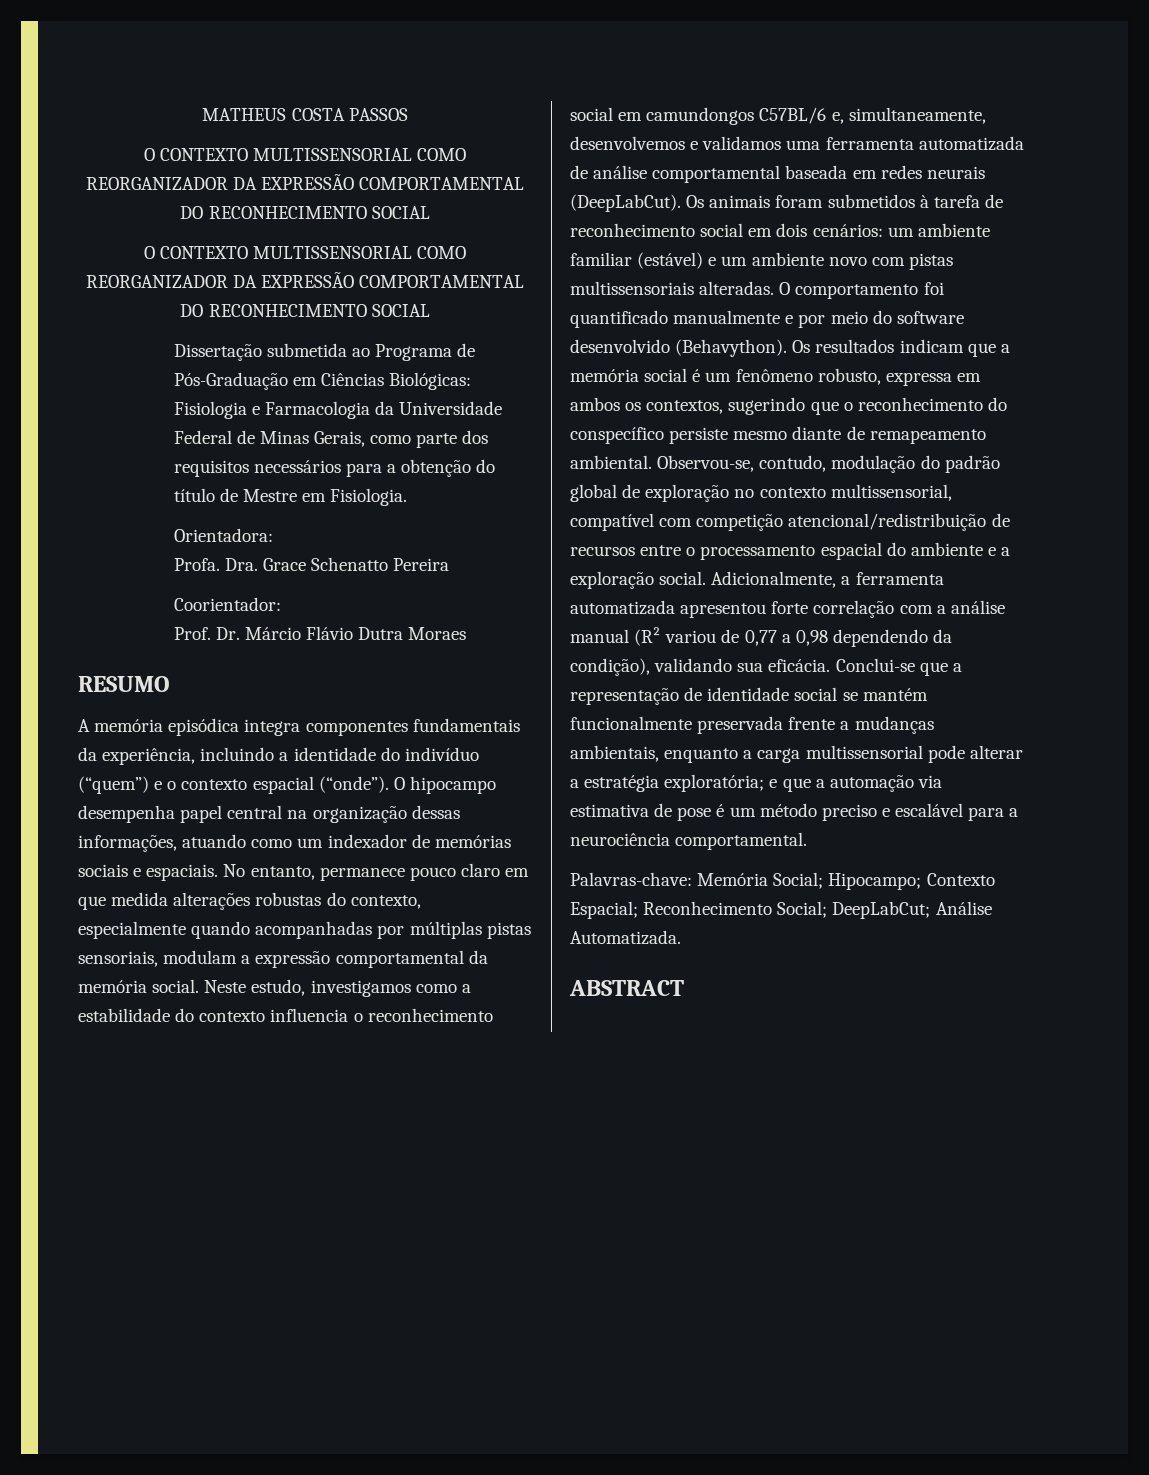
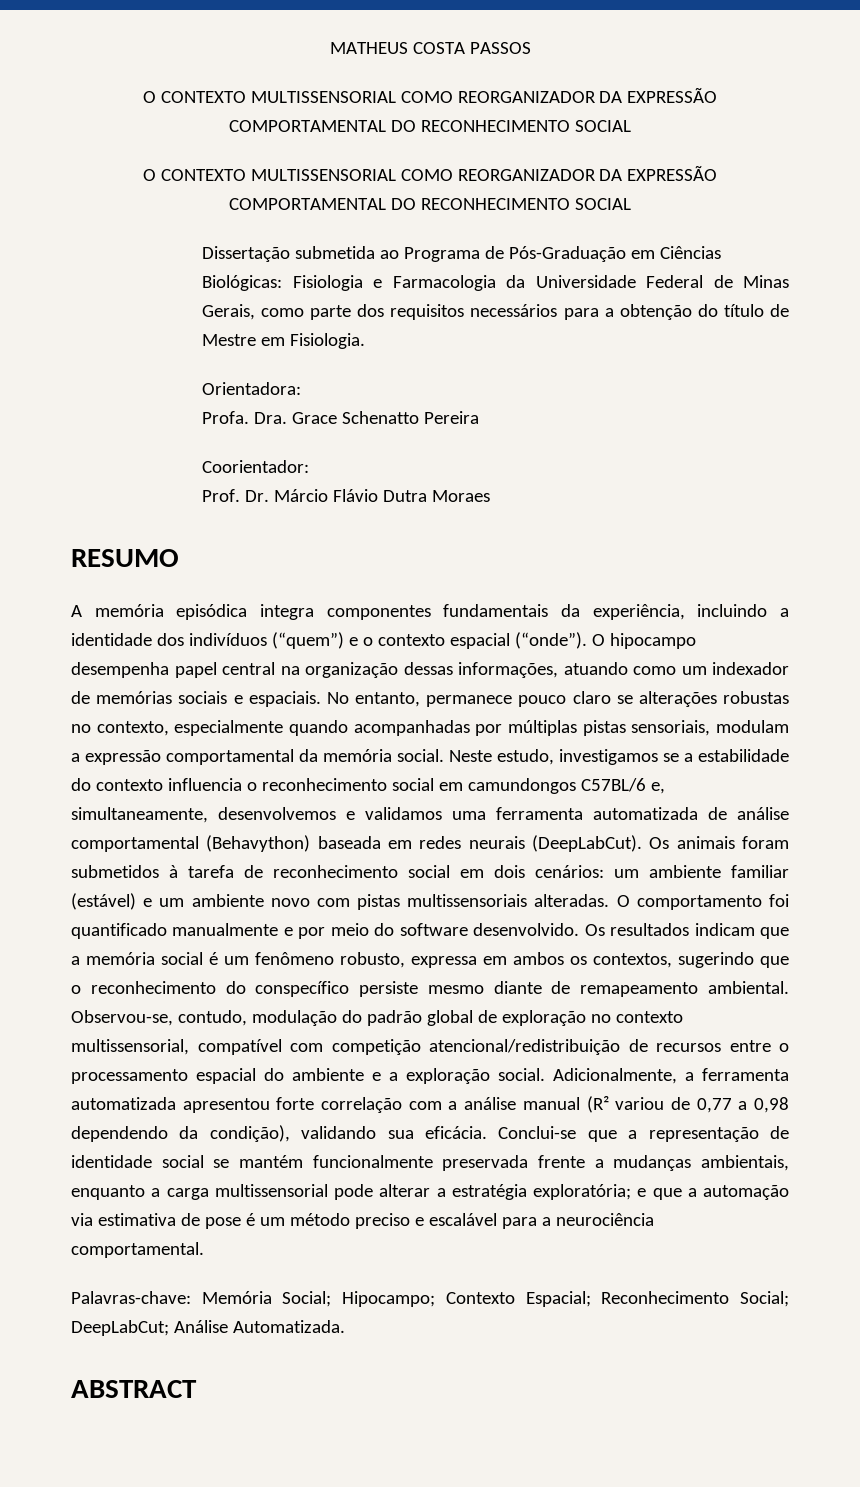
[380,747,479,761] do indivíduo -> [156,633,267,646] dos indivíduos
[505,868,530,877] [78,892,169,910] em que medida -> [616,695,633,704] se
[326,892,346,906] do -> [71,724,91,733] no
[415,984,457,993] como -> [663,753,679,762] se
(781, 174) none -> [206,835,311,852] (Behavython)
[570,339,788,357] desenvolvido (Behavython). -> [473,923,580,936] desenvolvido.

